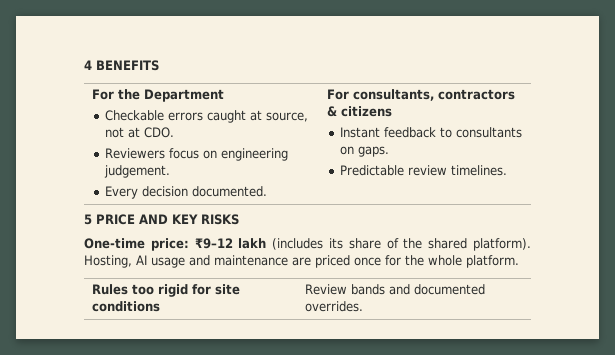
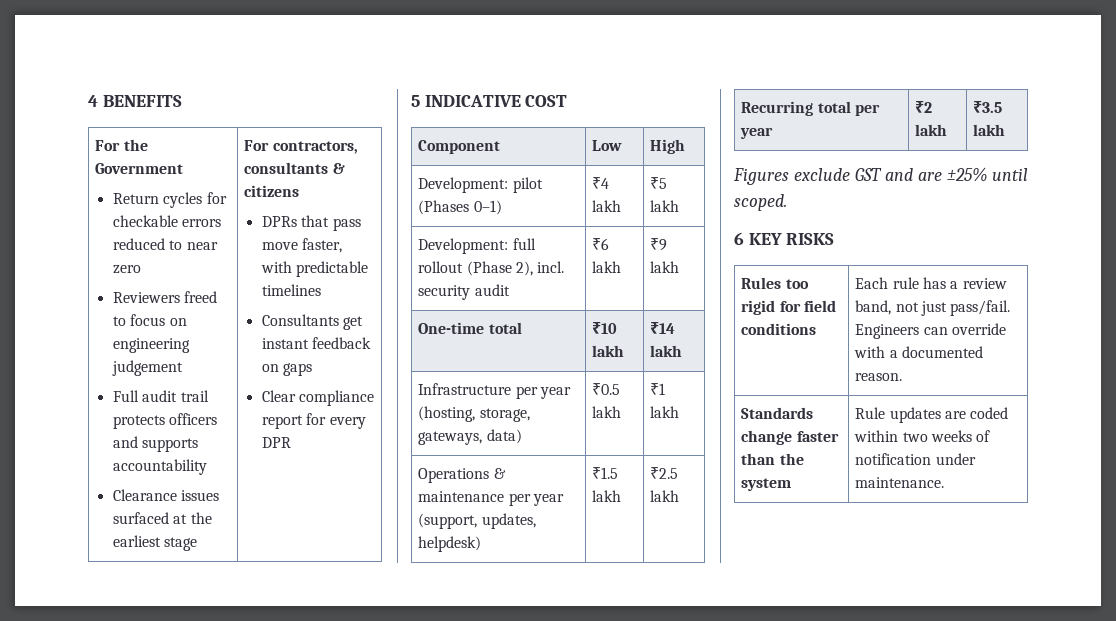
[143,89,224,102] [105,110,309,123] [105,127,175,138] Department // Checkable errors caught at source, not at CDO. -> [95,163,184,174] [112,192,227,208] [112,215,222,227] [112,238,218,250] [112,265,141,274] Government // Return cycles for checkable errors reduced to near zero
(166, 153) none -> [184,291,218,303] [112,316,126,326] freed to
[104,165,171,178] [105,186,268,199] [326,89,515,101] judgement. // Every decision documented. | For consultants, contractors -> [111,360,183,376] [112,390,209,402] [112,413,218,429] [112,436,199,452] [112,459,207,475] [112,489,220,501] [112,512,212,524] [112,535,198,551] [244,140,358,154] [244,162,329,174] judgement // Full audit trail protects officers and supports accountability // Clearance issues surfaced at the earliest stage | For contractors, consultants
[340,127,523,138] [340,146,390,157] [340,165,508,176] [84,214,239,225] [84,238,531,251] [84,255,519,268] Instant feedback to consultants on gaps. // Predictable review timelines. // 5 PRICE AND KEY RISKS // One-time price: ₹9–12 lakh (includes its share of the shared platform). Hosting, AI usage and maintenance are priced once for the whole platform. -> [261,215,361,231] [261,238,343,253] [260,261,369,277] [261,284,321,296] [261,314,364,330] [261,337,372,349] [261,363,313,376] [261,390,375,406] [261,413,366,429] [261,437,291,448] [411,95,568,107] [418,140,501,154] [592,140,623,151] [650,139,686,154] [418,177,543,193] [418,200,502,215] [592,177,610,189] [592,200,622,212] [650,177,668,189] [650,200,680,212] [418,238,536,254] [418,261,565,276] [418,284,510,300] [592,238,610,250] [592,261,622,273] [650,238,668,251] [650,261,680,273] [418,322,522,334] [592,322,618,334] [592,345,625,357] [650,322,676,334] [650,345,683,357] [418,383,571,399] [418,406,530,422] [418,429,522,445] [592,383,621,395] [592,406,622,418] [650,383,666,395] [650,406,680,418] [418,468,506,483] [418,491,564,506] [418,513,536,529] [418,536,482,552] [592,467,619,479] [592,490,622,502] [650,467,679,479] [650,490,680,502] [741,101,880,116] [740,127,774,139] [915,101,933,113] [915,124,948,136] [973,101,1003,113] [973,124,1006,136] [733,167,1028,185] [734,194,787,211] [734,232,835,245] DPRs that pass move faster, with predictable timelines // Consultants get instant feedback on gaps // Clear compliance report for every DPR // 5 INDICATIVE COST // Component | Low | High // Development: pilot (Phases 0–1) | ₹4 lakh | ₹5 lakh // Development: full rollout (Phase 2), incl. security audit | ₹6 lakh | ₹9 lakh // One-time total | ₹10 lakh | ₹14 lakh // Infrastructure per year (hosting, storage, gateways, data) | ₹0.5 lakh | ₹1 lakh // Operations & maintenance per year (support, updates, helpdesk) | ₹1.5 lakh | ₹2.5 lakh // Recurring total per year | ₹2 lakh | ₹3.5 lakh // Figures exclude GST and are ±25% until scoped. // 6 KEY RISKS
[214,284,240,295] site -> [803,300,836,312] field
[304,284,485,295] [304,301,363,312] Review bands and documented overrides. -> [855,277,1007,289] [855,300,1011,316] [855,323,1006,339] [854,346,983,358] [855,373,903,381] [741,407,814,419] [741,430,839,445] [741,453,804,465] [741,478,792,491] [855,407,1009,423] [854,430,991,442] [855,453,976,465] [855,477,945,488] Each rule has a review band, not just pass/fail. Engineers can override with a documented reason. // Standards change faster than the system | Rule updates are coded within two weeks of notification under maintenance.

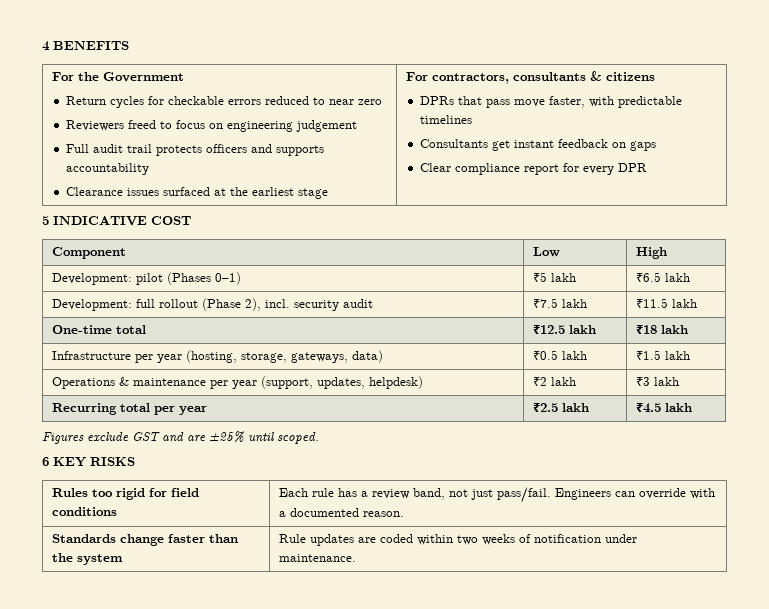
[592,177,610,189] [592,200,622,212] [650,177,668,189] ₹4 lakh | ₹5 -> [532,272,576,282] [635,272,661,282] ₹5 lakh | ₹6.5
[592,238,610,250] [592,261,622,273] [650,238,668,251] ₹6 lakh | ₹9 -> [532,298,587,308] [635,298,668,308] ₹7.5 lakh | ₹11.5
[592,322,618,334] [592,345,625,357] [650,322,676,334] ₹10 lakh | ₹14 -> [532,325,596,334] [635,325,657,334] ₹12.5 lakh | ₹18
[650,383,666,395] ₹1 -> [635,350,661,360] ₹1.5
[592,467,619,479] [592,490,622,502] [650,467,679,479] ₹1.5 lakh | ₹2.5 -> [532,377,576,386] [635,377,650,386] ₹2 lakh | ₹3
[915,101,933,113] [915,124,948,136] [973,101,1003,113] ₹2 lakh | ₹3.5 -> [532,403,589,412] [635,403,661,413] ₹2.5 lakh | ₹4.5

